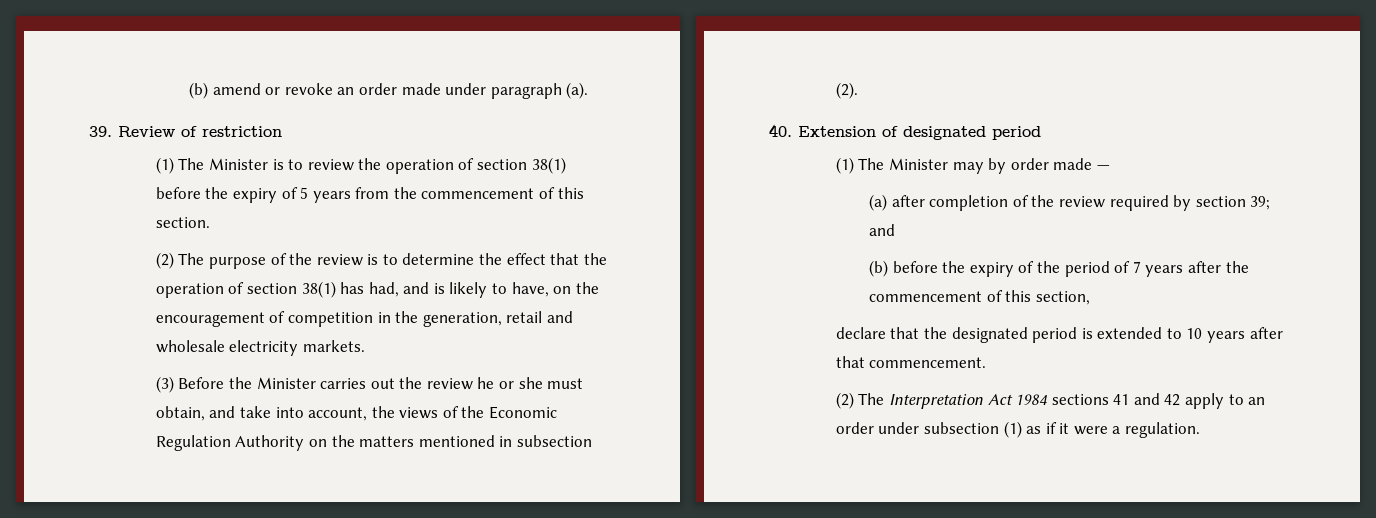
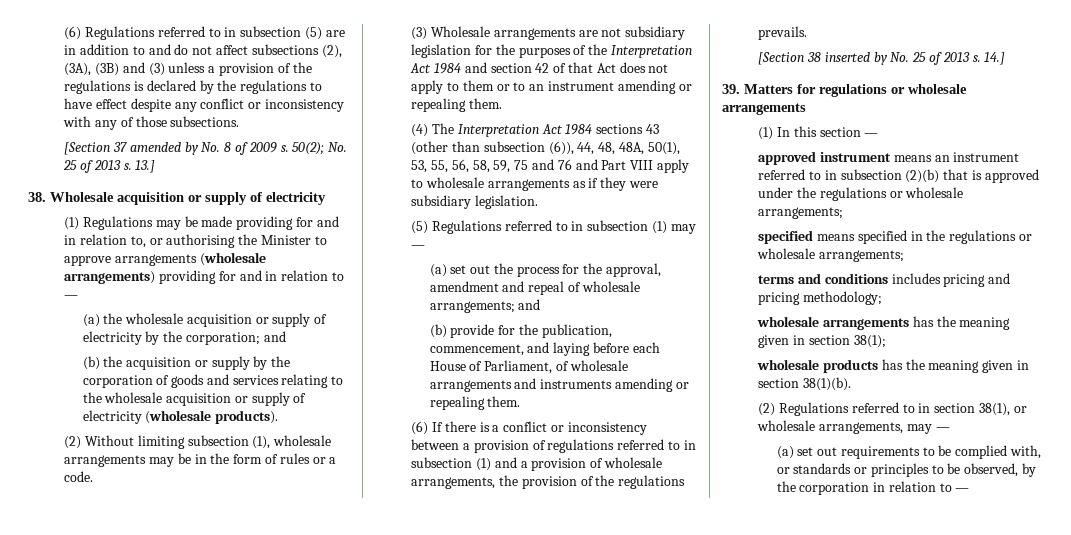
[189,82,589,99] [89,126,282,137] [155,157,566,174] [155,187,584,203] [155,217,210,228] [155,252,607,269] [155,281,599,298] [155,311,573,327] [155,340,365,356] [155,376,584,393] [155,406,558,421] [155,435,592,451] [835,82,858,99] [769,124,1041,140] [835,157,1110,174] [869,194,1271,211] [869,224,896,236] [869,260,1249,277] [869,290,1090,305] [835,327,1283,343] [835,356,987,368] [835,392,854,409] (b) amend or revoke an order made under paragraph (a). // 39. Review of restriction // (1) The Minister is to review the operation of section 38(1) before the expiry of 5 years from the commencement of this section. // (2) The purpose of the review is to determine the effect that the operation of section 38(1) has had, and is likely to have, on the encouragement of competition in the generation, retail and wholesale electricity markets. // (3) Before the Minister carries out the review he or she must obtain, and take into account, the views of the Economic Regulation Authority on the matters mentioned in subsection (2). // 40. Extension of designated period // (1) The Minister may by order made — // (a) after completion of the review required by section 39; and // (b) before the expiry of the period of 7 years after the commencement of this section, // declare that the designated period is extended to 10 years after that commencement. // (2) -> [64,26,345,40] [64,44,342,58] [64,62,312,76] [64,80,323,94] [64,98,345,112] [63,116,240,130] [64,142,348,155] [63,160,156,173] [28,192,326,205] [64,216,339,230] [64,234,327,248] [64,252,266,266] [64,270,345,284] [64,295,79,299] [82,313,328,327] [82,331,286,345] [82,356,291,370] [82,374,344,388] [82,392,307,406] [82,410,279,424] [64,435,332,449] [64,453,337,467] [64,471,94,482] [411,26,686,40] [411,44,693,58] [410,62,669,74] [411,80,692,94] [411,98,503,112] [411,124,429,137] (6) Regulations referred to in subsection (5) are in addition to and do not affect subsections (2), (3A), (3B) and (3) unless a provision of the regulations is declared by the regulations to have effect despite any conflict or inconsistency with any of those subsections. // [Section 37 amended by No. 8 of 2009 s. 50(2); No. 25 of 2013 s. 13.] // 38. Wholesale acquisition or supply of electricity // (1) Regulations may be made providing for and in relation to, or authorising the Minister to approve arrangements (wholesale arrangements) providing for and in relation to — // (a) the wholesale acquisition or supply of electricity by the corporation; and // (b) the acquisition or supply by the corporation of goods and services relating to the wholesale acquisition or supply of electricity (wholesale products). // (2) Without limiting subsection (1), wholesale arrangements may be in the form of rules or a code. // (3) Wholesale arrangements are not subsidiary legislation for the purposes of the Interpretation Act 1984 and section 42 of that Act does not apply to them or to an instrument amending or repealing them. // (4)
[1113,393,1266,409] [835,421,1201,438] 41 and 42 apply to an order under subsection (1) as if it were a regulation. -> [646,124,660,134] [411,141,680,155] [411,159,689,173] [411,177,659,191] [411,195,539,209] [411,220,696,234] [411,245,426,249] [429,263,661,277] [429,281,640,295] [429,299,541,313] [429,324,612,338] [429,342,660,356] [429,360,628,374] [429,378,689,392] [429,396,521,410] [411,421,647,435] [411,439,696,453] [411,457,663,471] [411,475,686,489] [758,26,808,40] [758,52,1006,65] [722,84,967,97] [722,103,806,115] [758,126,879,140] [758,151,1020,165] [758,169,1039,183] [758,187,964,201] [758,207,844,219] [758,230,1033,244] [757,248,905,262] [758,273,1011,287] [758,291,883,305] [757,316,1011,330] [758,335,886,348] [757,359,1030,373] [758,377,852,391] [758,402,1027,416] [757,420,950,434] [776,445,1041,459] [776,463,1036,477] [776,481,970,495] 43 (other than subsection (6)), 44, 48, 48A, 50(1), 53, 55, 56, 58, 59, 75 and 76 and Part VIII apply to wholesale arrangements as if they were subsidiary legislation. // (5) Regulations referred to in subsection (1) may — // (a) set out the process for the approval, amendment and repeal of wholesale arrangements; and // (b) provide for the publication, commencement, and laying before each House of Parliament, of wholesale arrangements and instruments amending or repealing them. // (6) If there is a conflict or inconsistency between a provision of regulations referred to in subsection (1) and a provision of wholesale arrangements, the provision of the regulations prevails. // [Section 38 inserted by No. 25 of 2013 s. 14.] // 39. Matters for regulations or wholesale arrangements // (1) In this section — // approved instrument means an instrument referred to in subsection (2)(b) that is approved under the regulations or wholesale arrangements; // specified means specified in the regulations or wholesale arrangements; // terms and conditions includes pricing and pricing methodology; // wholesale arrangements has the meaning given in section 38(1); // wholesale products has the meaning given in section 38(1)(b). // (2) Regulations referred to in section 38(1), or wholesale arrangements, may — // (a) set out requirements to be complied with, or standards or principles to be observed, by the corporation in relation to —

